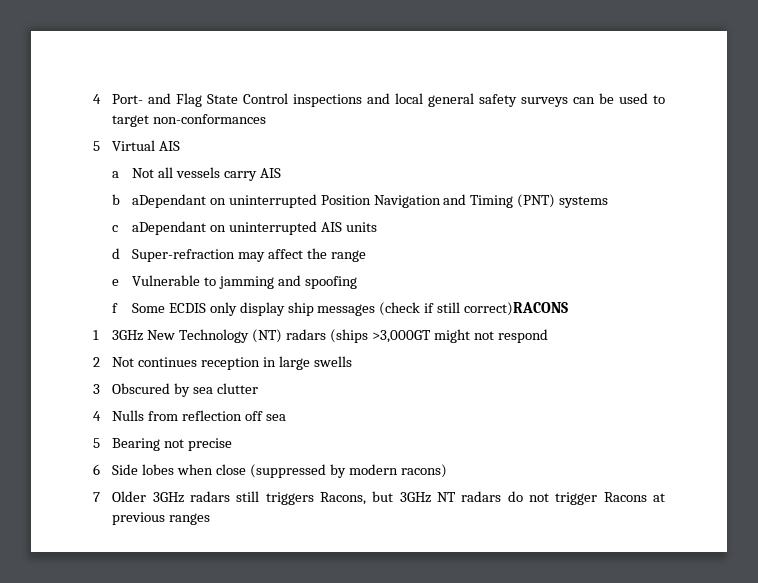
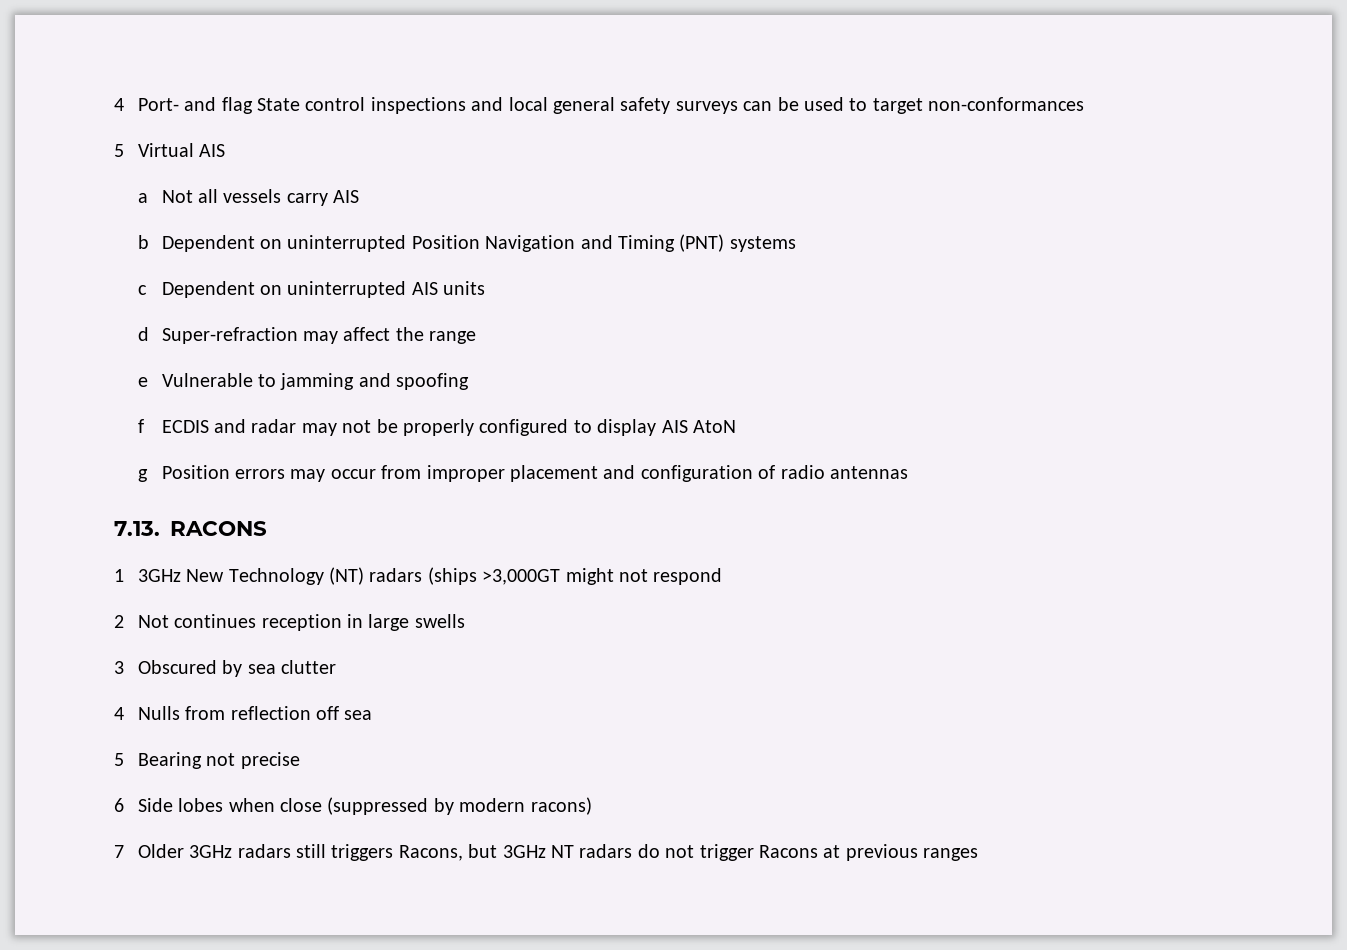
[176,93,289,107] Flag State Control -> [221,97,366,114] flag State control
[131,194,206,208] aDependant -> [161,235,255,252] Dependent
[131,221,206,235] aDependant -> [161,281,255,298] Dependent
[131,302,569,316] Some ECDIS only display ship messages (check if still correct)RACONS -> [161,419,736,436] [137,465,908,482] [114,521,267,536] ECDIS and radar may not be properly configured to display AIS AtoN // g Position errors may occur from improper placement and configuration of radio antennas // 7.13. RACONS

